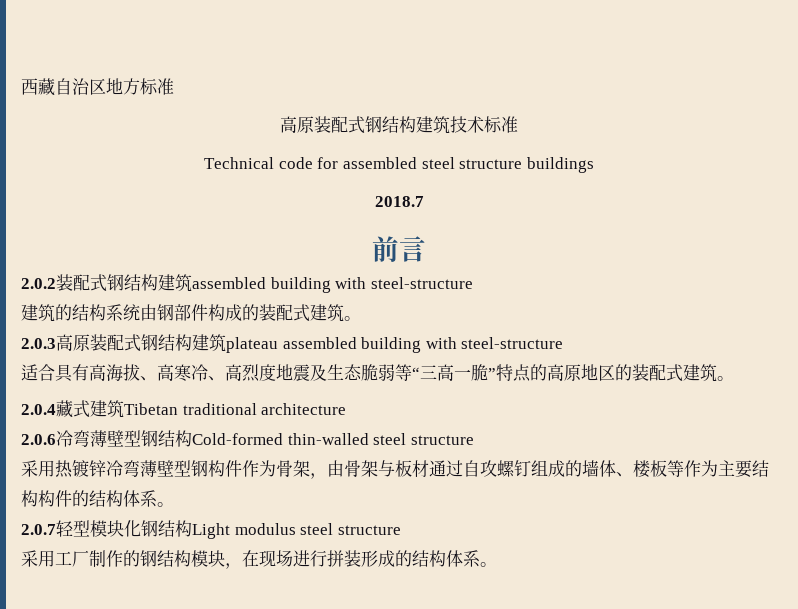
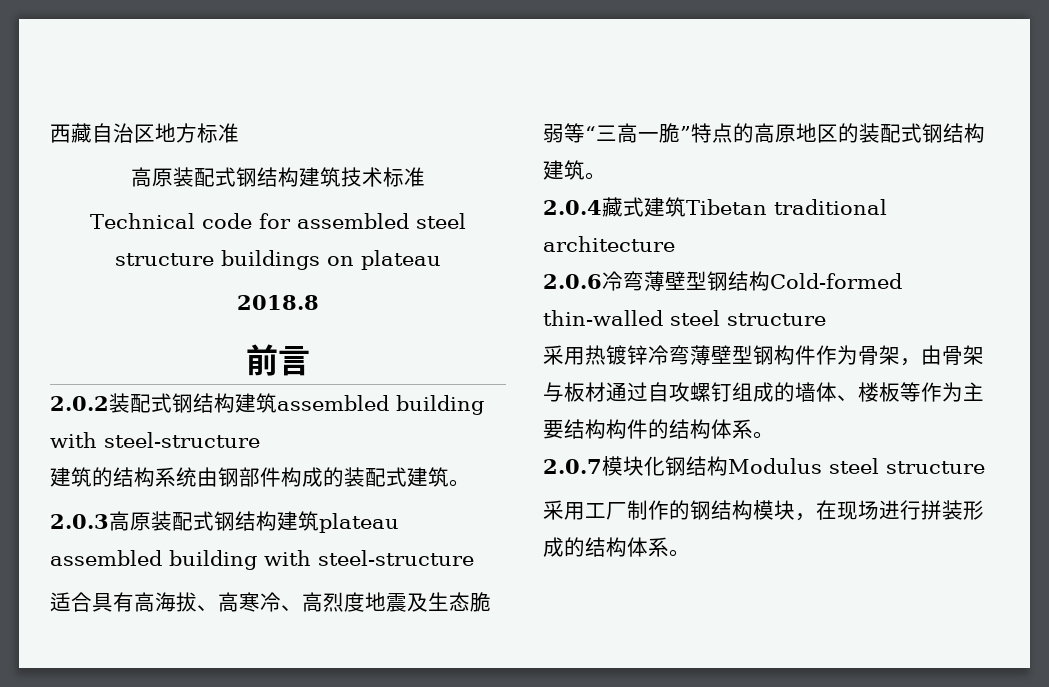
[374,196,424,207] // 2018.7 -> [327,250,441,270] [237,295,319,310] on plateau // 2018.8
(683, 373) none -> [922,123,985,143] 钢结构
[56,520,90,537] 轻型 -> (602, 466) none
[192,523,296,539] Light modulus -> [728,458,822,474] Modulus

